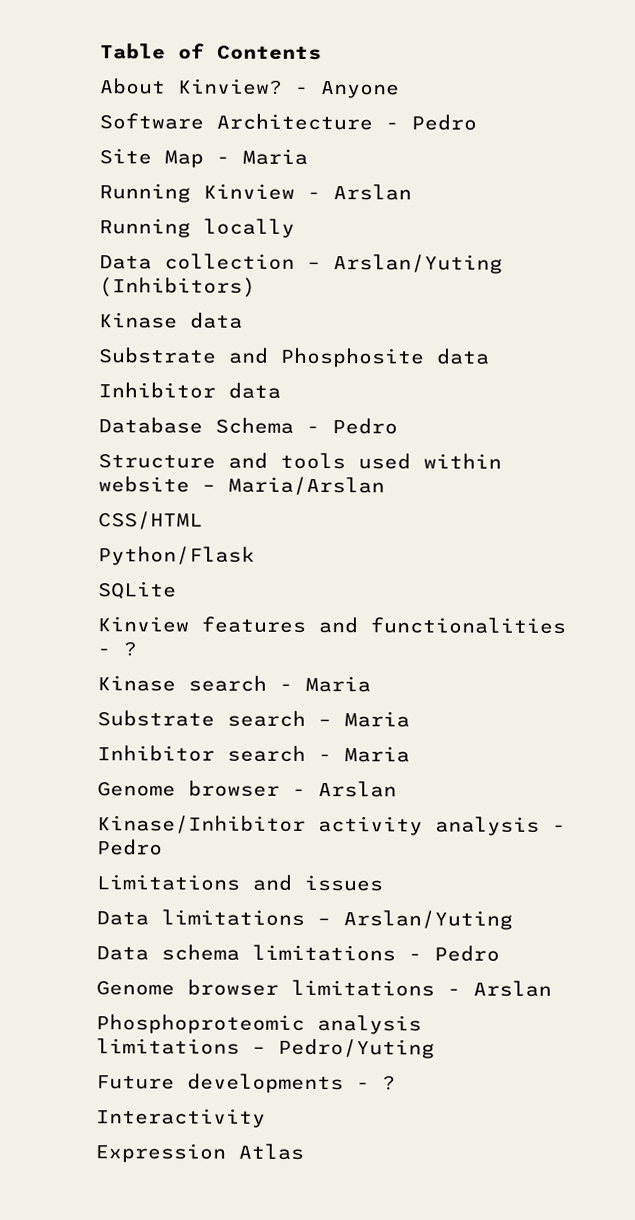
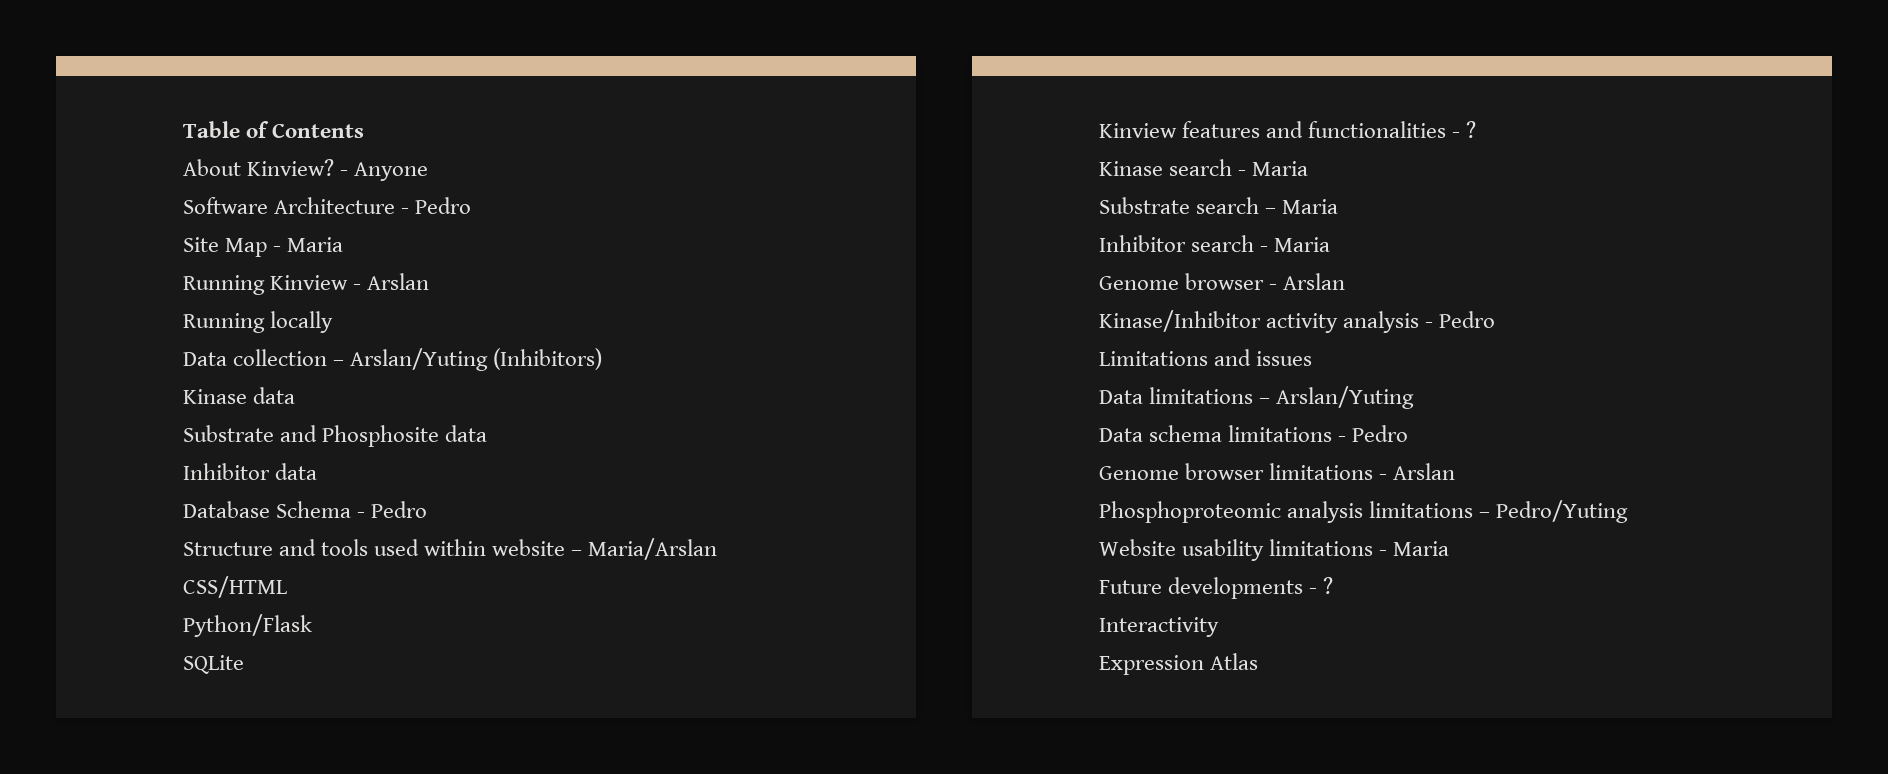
(435, 1048) none -> [1098,539,1449,561] // Website usability limitations - Maria

